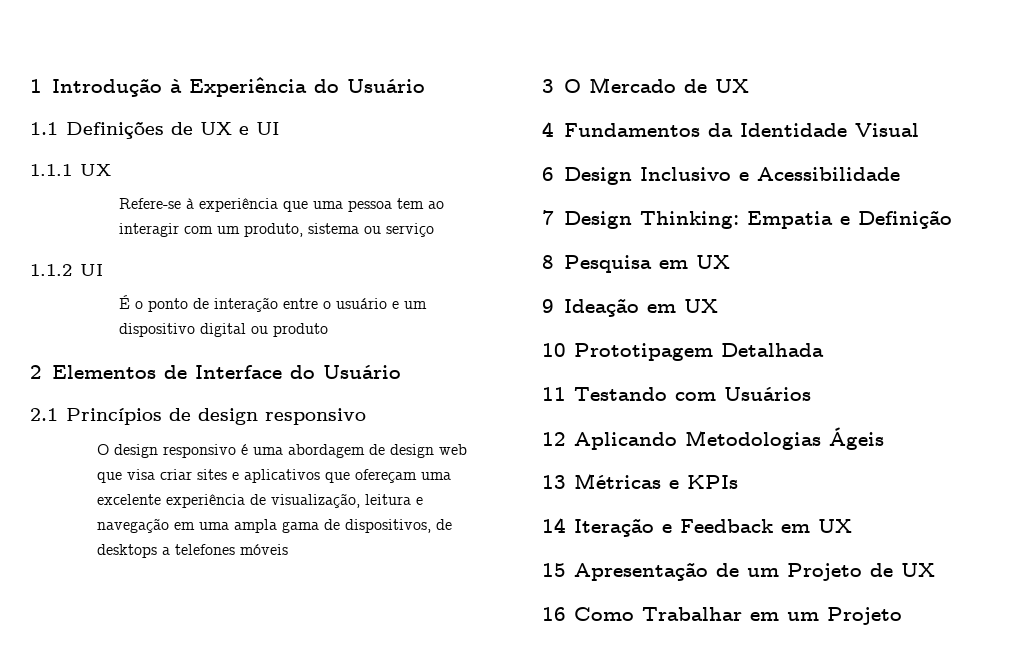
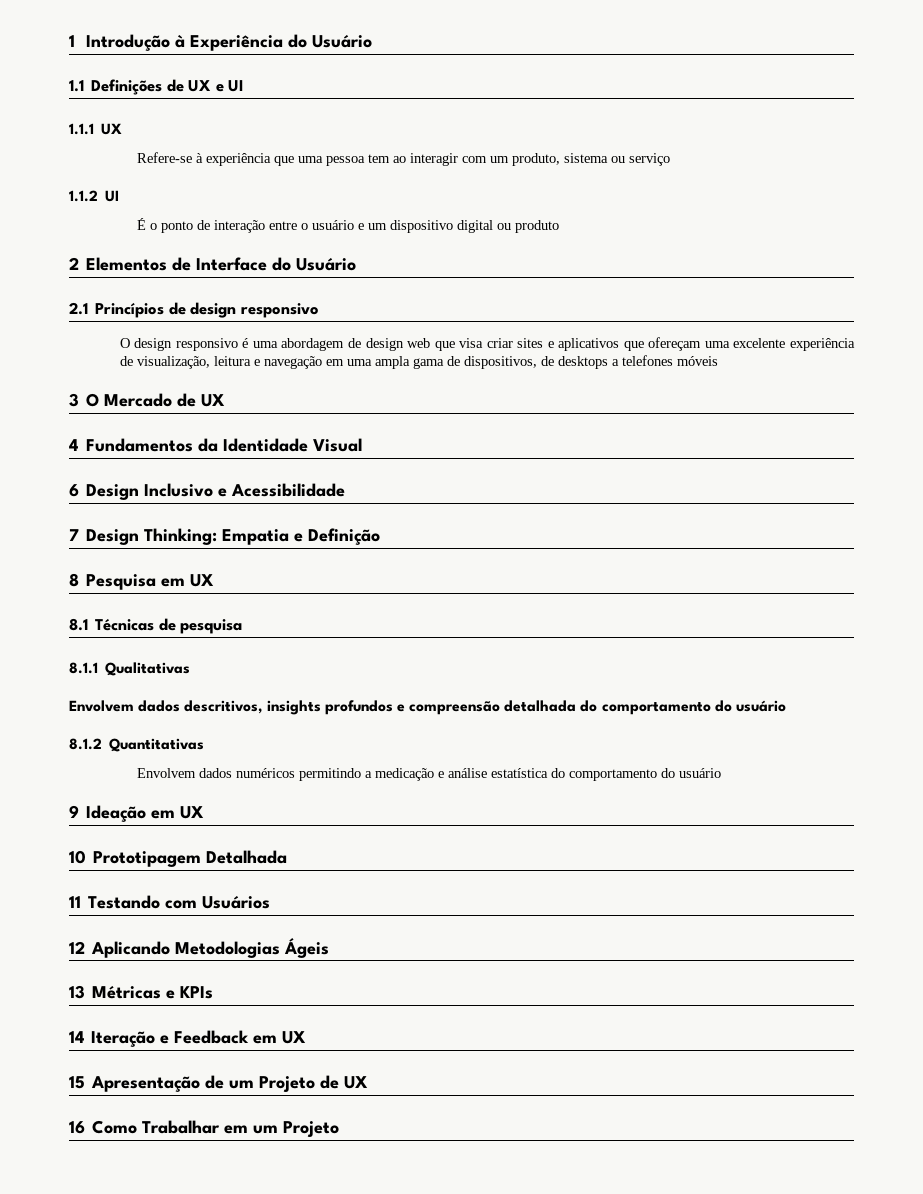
(731, 262) none -> [69,618,243,634] [69,662,191,676] [69,700,787,715] [69,738,205,752] [136,768,721,781] // 8.1 Técnicas de pesquisa // 8.1.1 Qualitativas // Envolvem dados descritivos, insights profundos e compreensão detalhada do comportamento do usuário // 8.1.2 Quantitativas // Envolvem dados numéricos permitindo a medicação e análise estatística do comportamento do usuário

